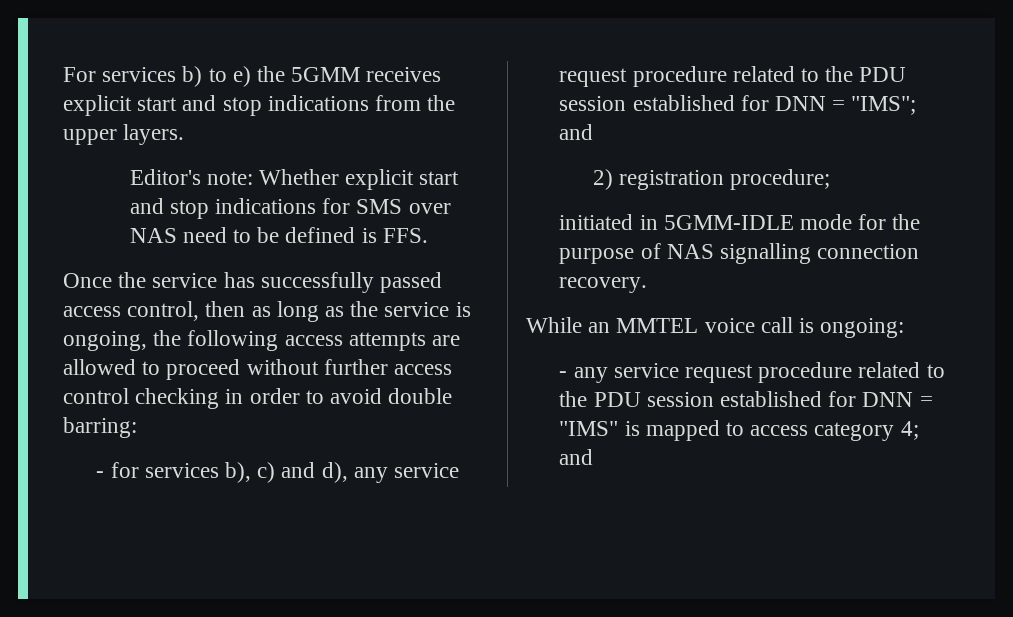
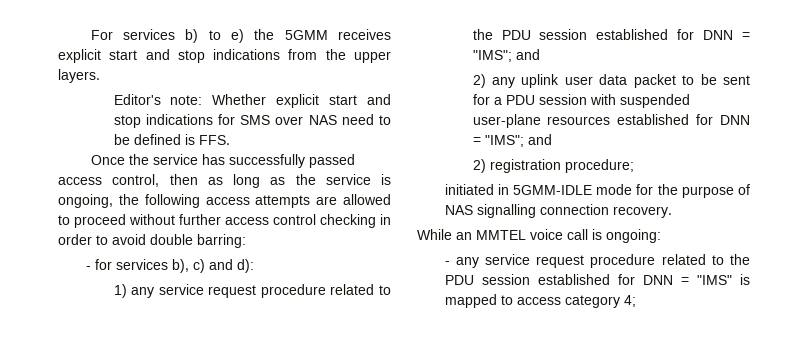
[321,462,348,483] d), -> [236,259,254,273] [113,284,127,298] d): // 1)
(594, 132) none -> [472,74,750,88] [472,94,690,108] [472,114,750,128] [472,134,552,147] // 2) any uplink user data packet to be sent for a PDU session with suspended user-plane resources established for DNN = "IMS"; and
[559,449,594,465] and -> (636, 301) none

